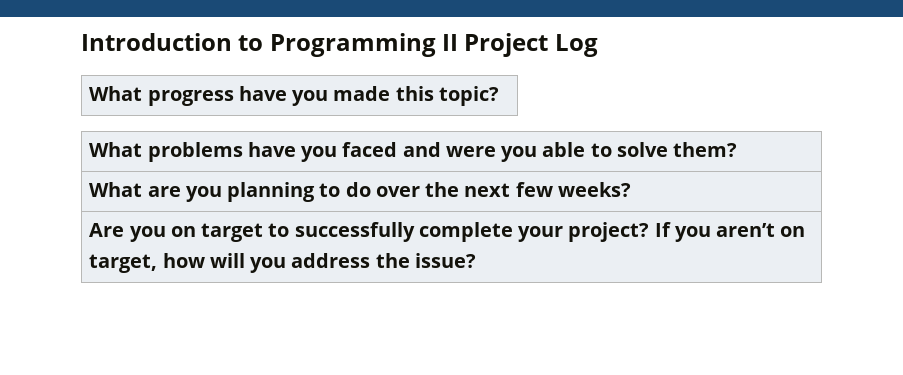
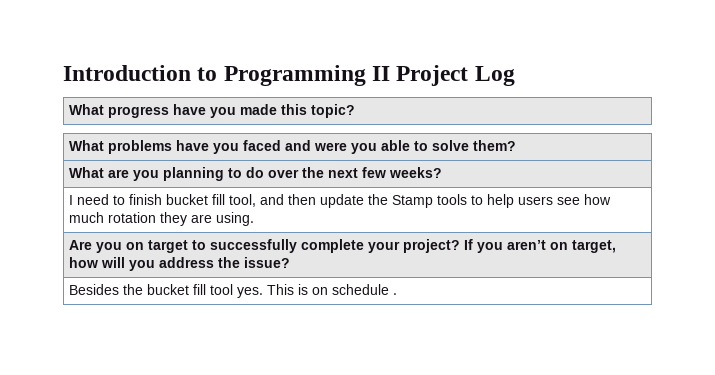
(631, 189) none -> [69,194,612,208] [69,212,255,226] // I need to finish bucket fill tool, and then update the Stamp tools to help users see how much rotation they are using.
(476, 260) none -> [69,284,398,298] // Besides the bucket fill tool yes. This is on schedule .

